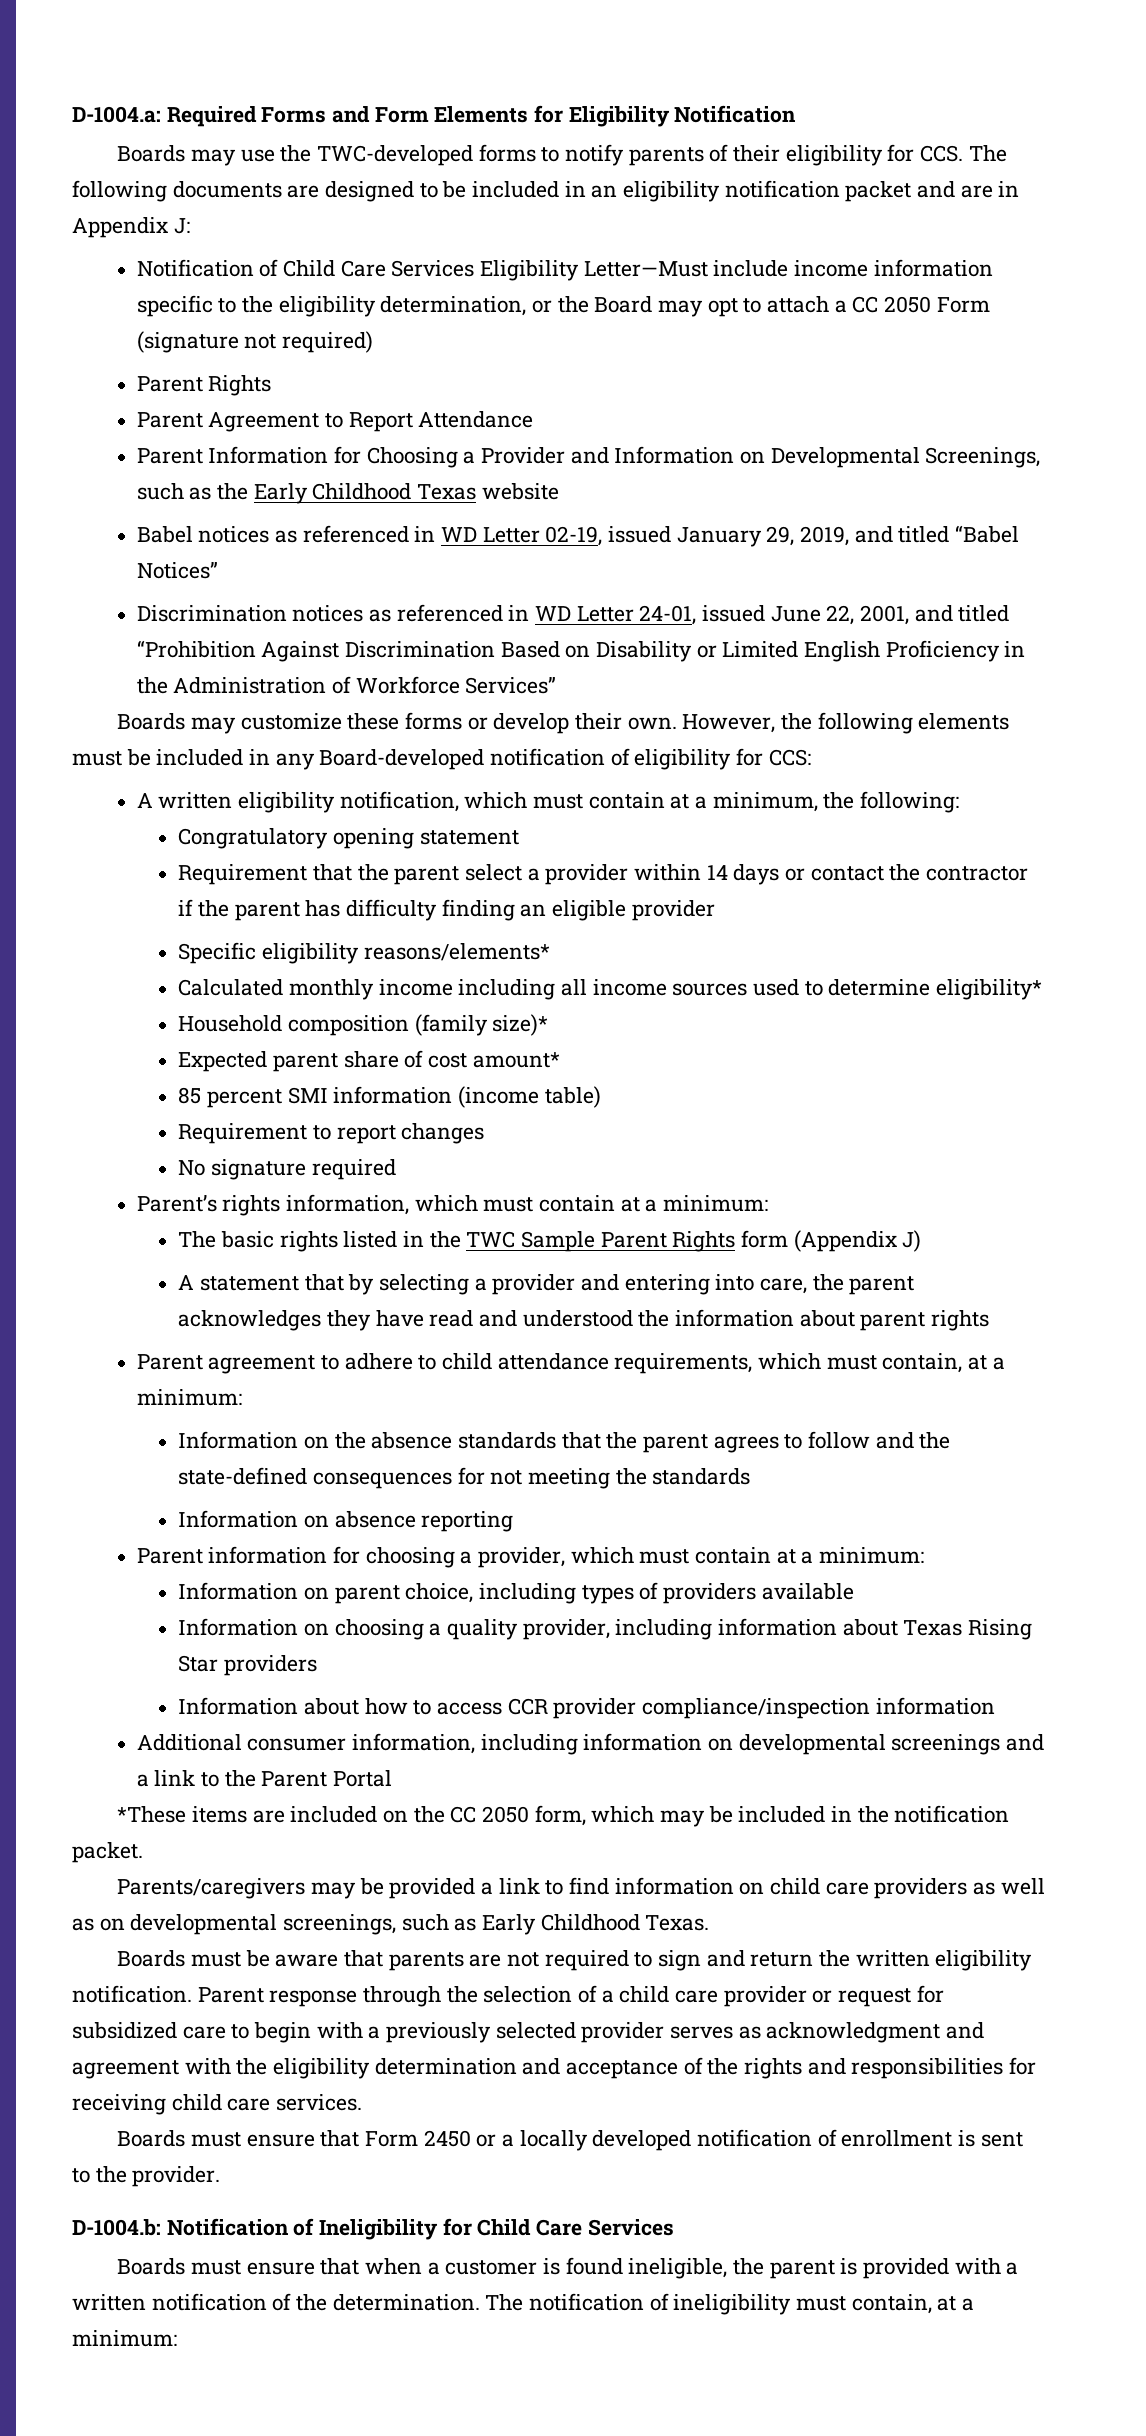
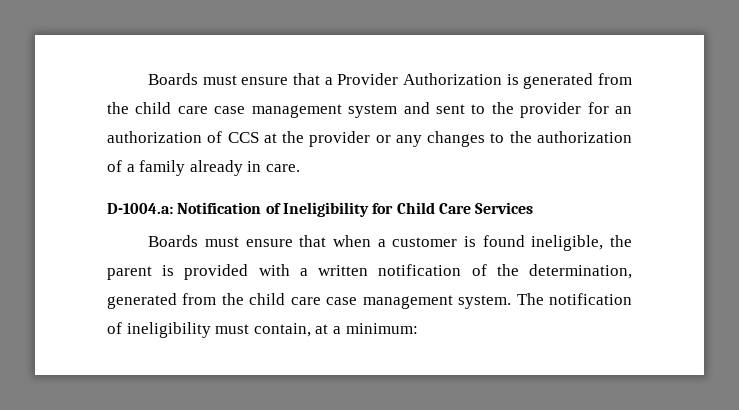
[72,105,797,127] [117,144,1007,166] [72,180,1020,202] [72,217,190,238] [136,259,993,281] [136,295,990,317] [136,331,373,353] [136,375,272,396] [136,411,534,432] [136,446,1041,468] [136,483,559,504] [136,525,1020,547] [136,562,218,579] [136,604,1010,625] [136,640,1026,662] [136,676,557,694] [117,712,1010,734] [72,748,811,770] [136,791,960,813] [178,828,519,849] [178,864,1028,885] [178,899,715,921] [178,942,550,964] [178,979,1042,1000] [178,1014,549,1036] [178,1050,560,1072] [178,1086,601,1108] [178,1123,485,1144] [178,1159,396,1180] [136,1194,769,1216] [178,1230,922,1252] [178,1274,915,1295] [178,1309,989,1331] [136,1353,1005,1374] [136,1389,242,1406] [178,1431,951,1453] [178,1467,751,1489] [178,1510,514,1532] [136,1546,925,1568] [178,1582,854,1604] [178,1618,1032,1640] [178,1655,317,1676] [178,1697,995,1719] [136,1733,1045,1755] [136,1770,392,1787] [117,1805,1010,1827] [72,1842,143,1863] [117,1877,1045,1899] [72,1914,710,1935] [117,1950,1033,1971] [72,1985,944,2007] [72,2022,985,2043] [72,2057,1037,2079] [72,2094,363,2115] [117,2129,1023,2151] [72,2166,221,2187] [72,2219,161,2236] D-1004.a: Required Forms and Form Elements for Eligibility Notification // Boards may use the TWC-developed forms to notify parents of their eligibility for CCS. The following documents are designed to be included in an eligibility notification packet and are in Appendix J: // Notification of Child Care Services Eligibility Letter—Must include income information specific to the eligibility determination, or the Board may opt to attach a CC 2050 Form (signature not required) // Parent Rights // Parent Agreement to Report Attendance // Parent Information for Choosing a Provider and Information on Developmental Screenings, such as the Early Childhood Texas website // Babel notices as referenced in WD Letter 02-19, issued January 29, 2019, and titled “Babel Notices” // Discrimination notices as referenced in WD Letter 24-01, issued June 22, 2001, and titled “Prohibition Against Discrimination Based on Disability or Limited English Proficiency in the Administration of Workforce Services” // Boards may customize these forms or develop their own. However, the following elements must be included in any Board-developed notification of eligibility for CCS: // A written eligibility notification, which must contain at a minimum, the following: // Congratulatory opening statement // Requirement that the parent select a provider within 14 days or contact the contractor if the parent has difficulty finding an eligible provider // Specific eligibility reasons/elements* // Calculated monthly income including all income sources used to determine eligibility* // Household composition (family size)* // Expected parent share of cost amount* // 85 percent SMI information (income table) // Requirement to report changes // No signature required // Parent’s rights information, which must contain at a minimum: // The basic rights listed in the TWC Sample Parent Rights form (Appendix J) // A statement that by selecting a provider and entering into care, the parent acknowledges they have read and understood the information about parent rights // Parent agreement to adhere to child attendance requirements, which must contain, at a minimum: // Information on the absence standards that the parent agrees to follow and the state-defined consequences for not meeting the standards // Information on absence reporting // Parent information for choosing a provider, which must contain at a minimum: // Information on parent choice, including types of providers available // Information on choosing a quality provider, including information about Texas Rising Star providers // Information about how to access CCR provider compliance/inspection information // Additional consumer information, including information on developmental screenings and a link to the Parent Portal // *These items are included on the CC 2050 form, which may be included in the notification packet. // Parents/caregivers may be provided a link to find information on child care providers as well as on developmental screenings, such as Early Childhood Texas. // Boards must be aware that parents are not required to sign and return the written eligibility notification. Parent response through the selection of a child care provider or request for subsidized care to begin with a previously selected provider serves as acknowledgment and agreement with the eligibility determination and acceptance of the rights and responsibilities for receiving child care services. // Boards must ensure that Form 2450 or a locally developed notification of enrollment is sent to the provider. // D-1004.b: -> [148,73,632,89] [107,102,632,118] [107,131,632,147] [107,160,300,176] [107,203,173,214] Boards must ensure that a Provider Authorization is generated from the child care case management system and sent to the provider for an authorization of CCS at the provider or any changes to the authorization of a family already in care. // D-1004.a:
[332,2294,480,2311] determination. -> [529,264,632,279] [107,293,512,309] determination, generated from the child care case management system.

